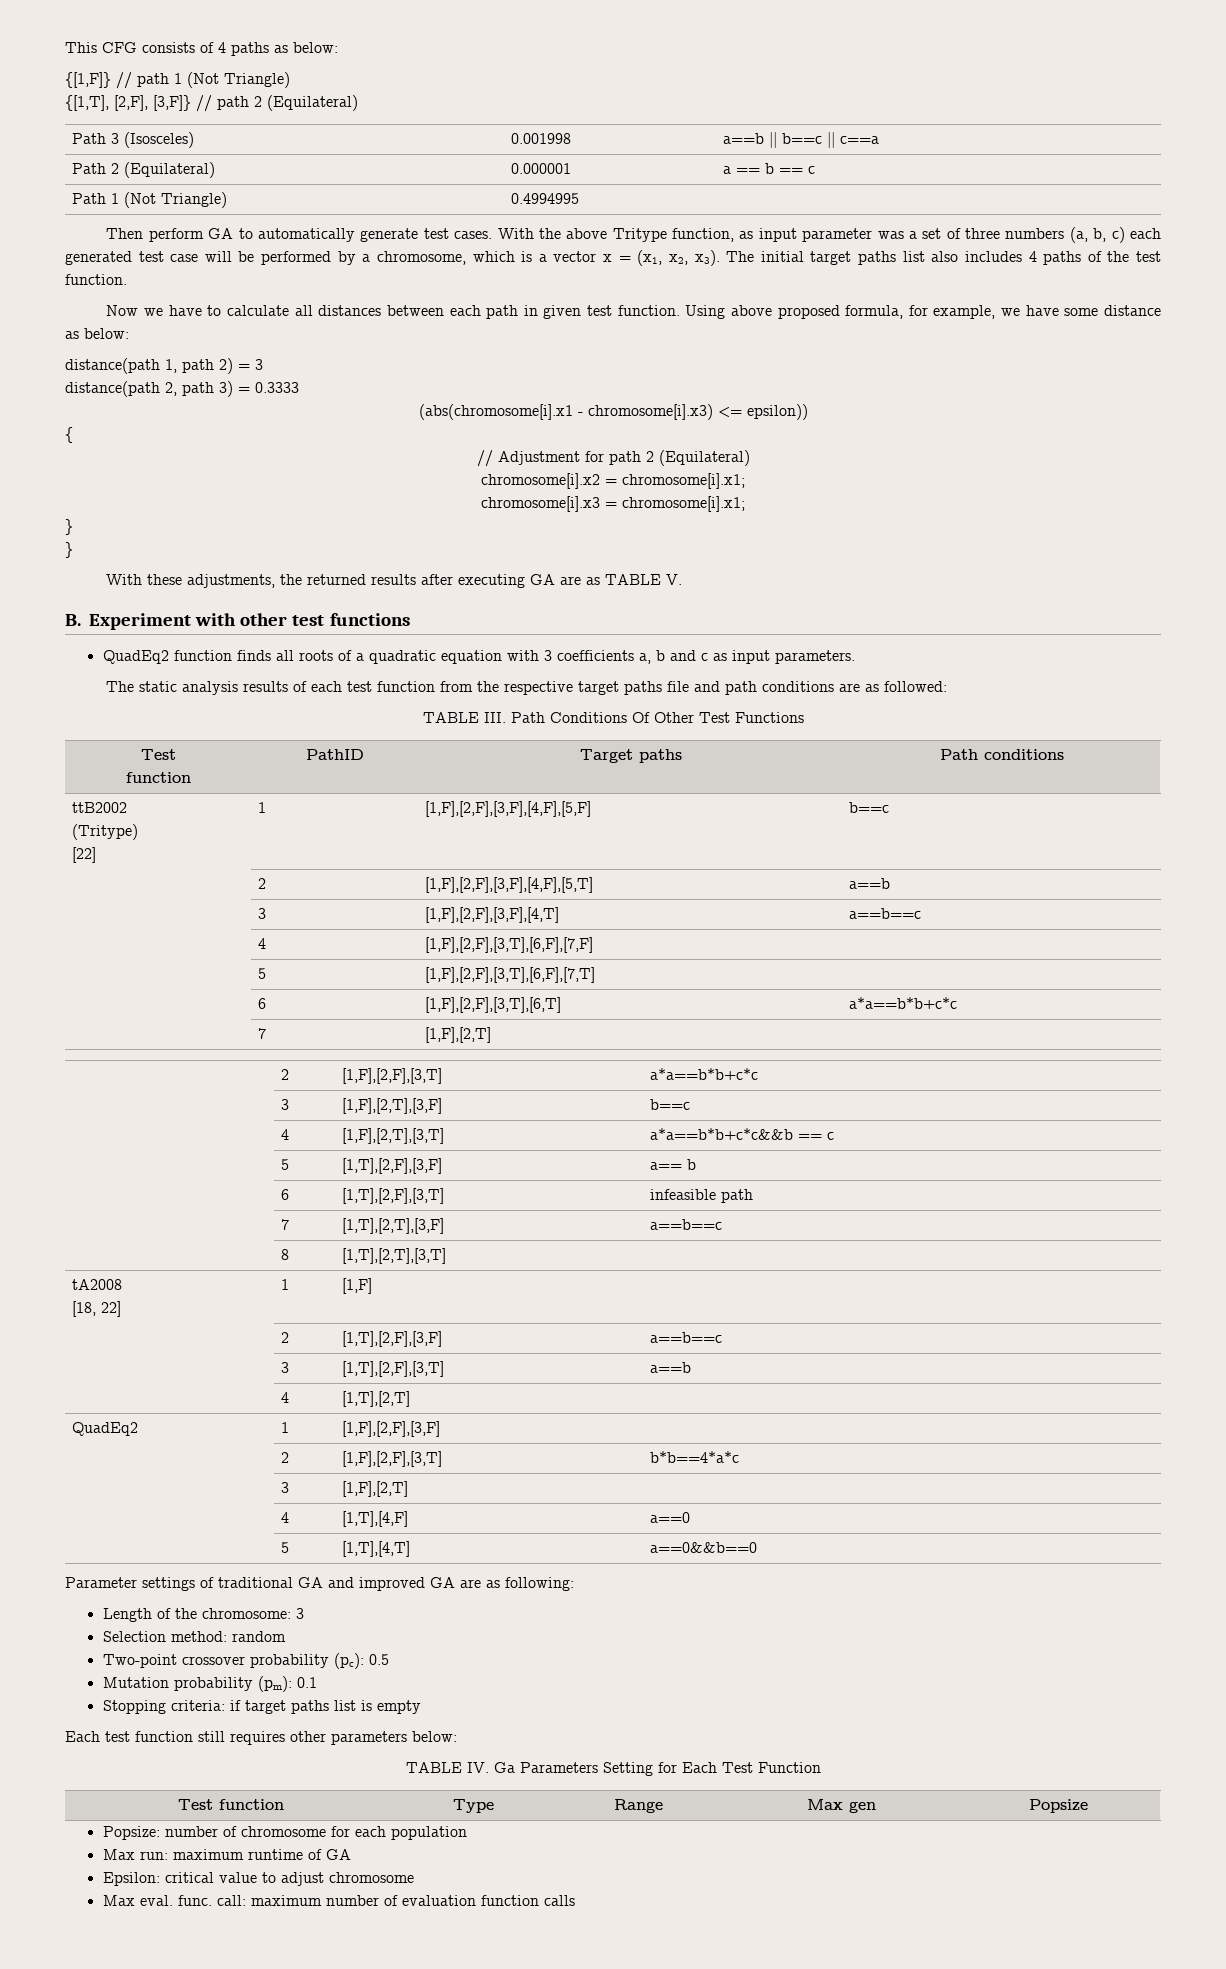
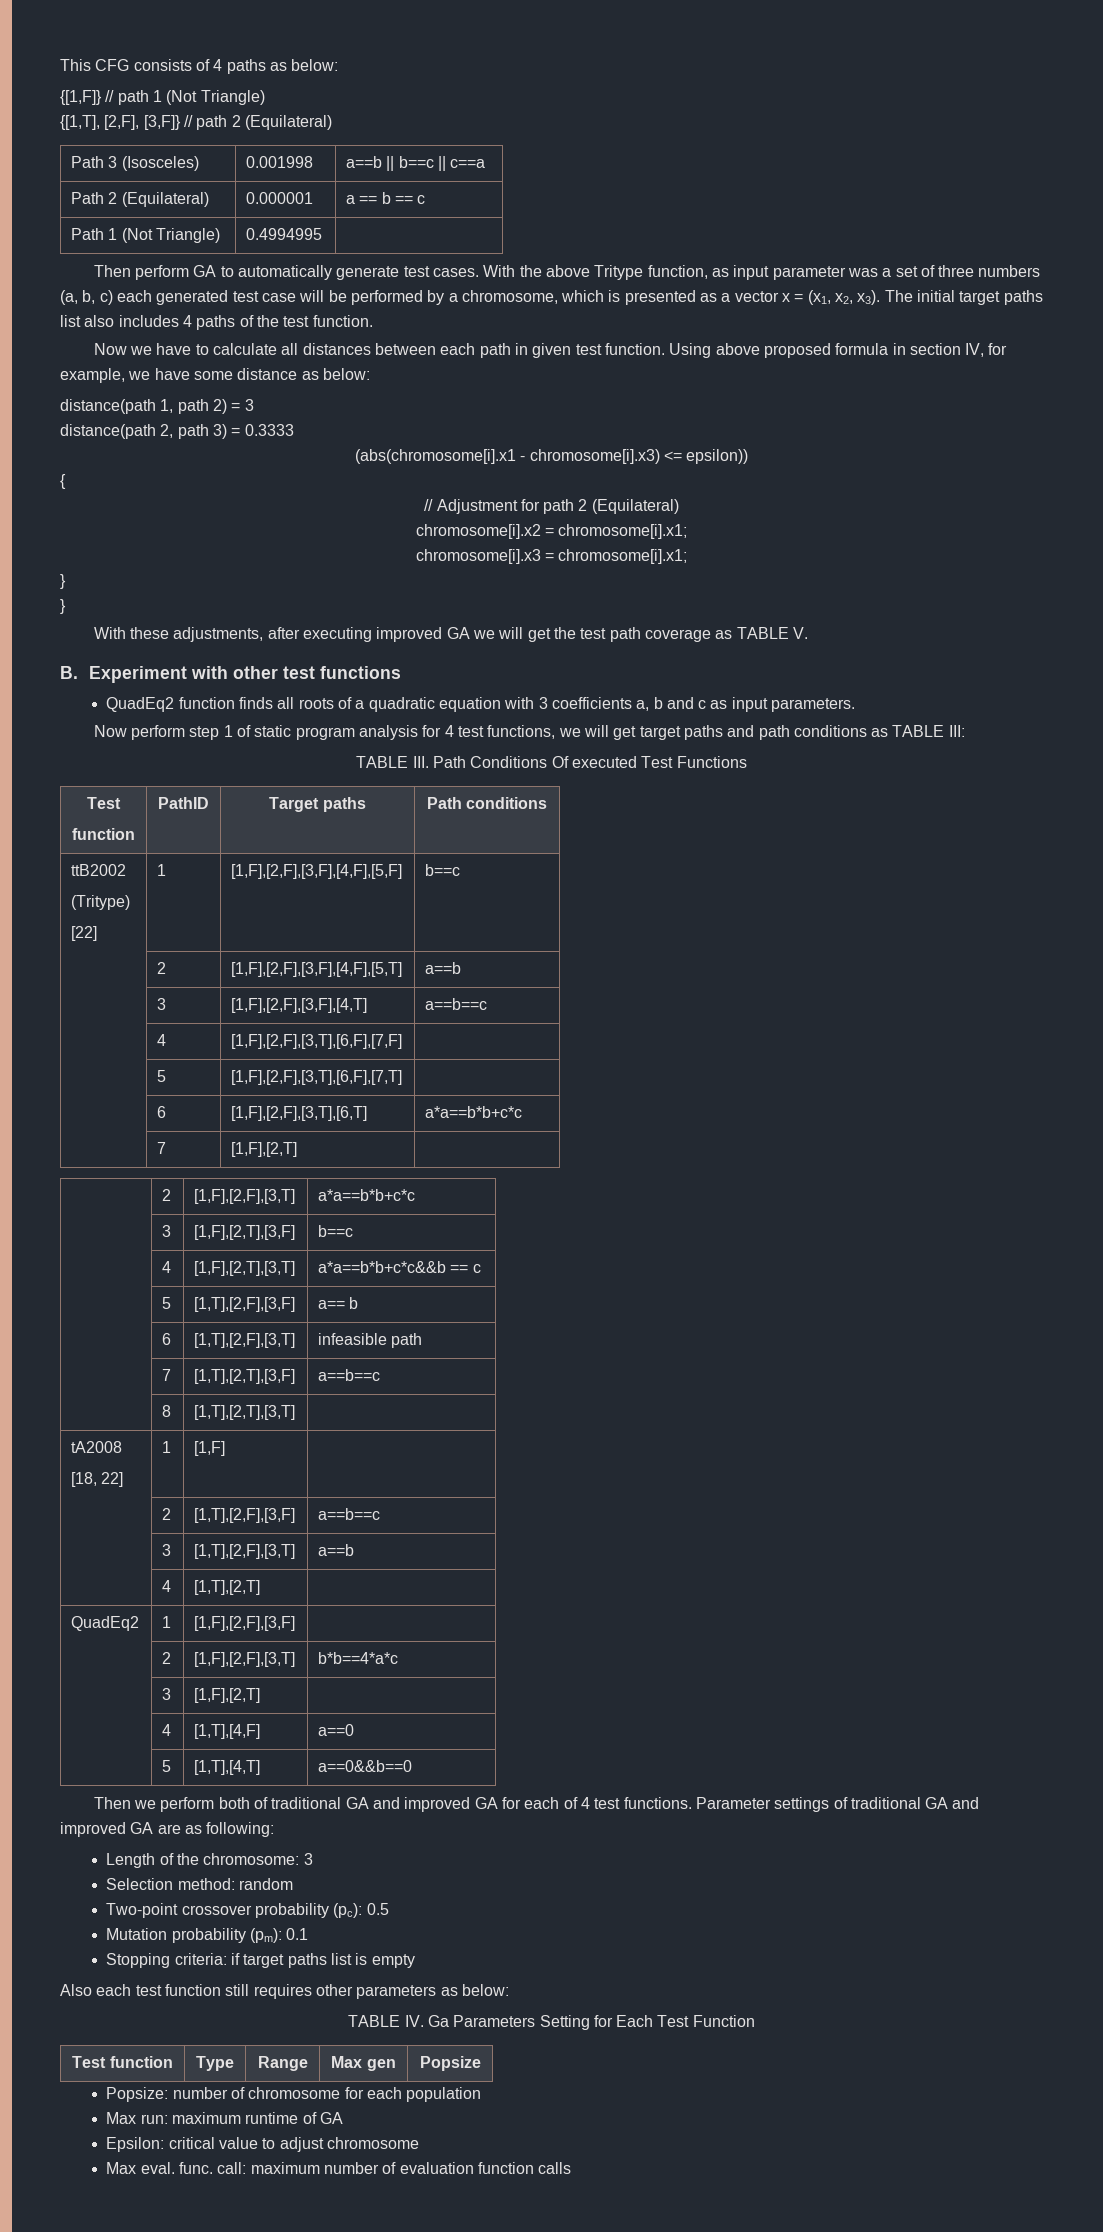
(533, 256) none -> [624,290,718,305] presented as
[845,305,904,319] formula, -> [835,343,985,357] formula in section IV,
[280,574,582,588] the returned results after executing GA are -> [267,627,711,642] after executing improved GA we will get the test path coverage
[106,681,690,695] The static analysis results of each test function from the respective target paths file -> [93,725,723,740] Now perform step 1 of static program analysis for 4 test functions, we will get target paths
[839,681,948,692] are as followed: -> [871,725,965,737] as TABLE III:
[653,712,694,723] Other -> [571,756,637,768] executed
(758, 1547) none -> [93,1797,692,1812] Then we perform both of traditional GA and improved GA for each of 4 test functions.
[65,1731,100,1742] Each -> [60,1984,132,1996] Also each
(407, 1738) none -> [440,1987,458,1996] as

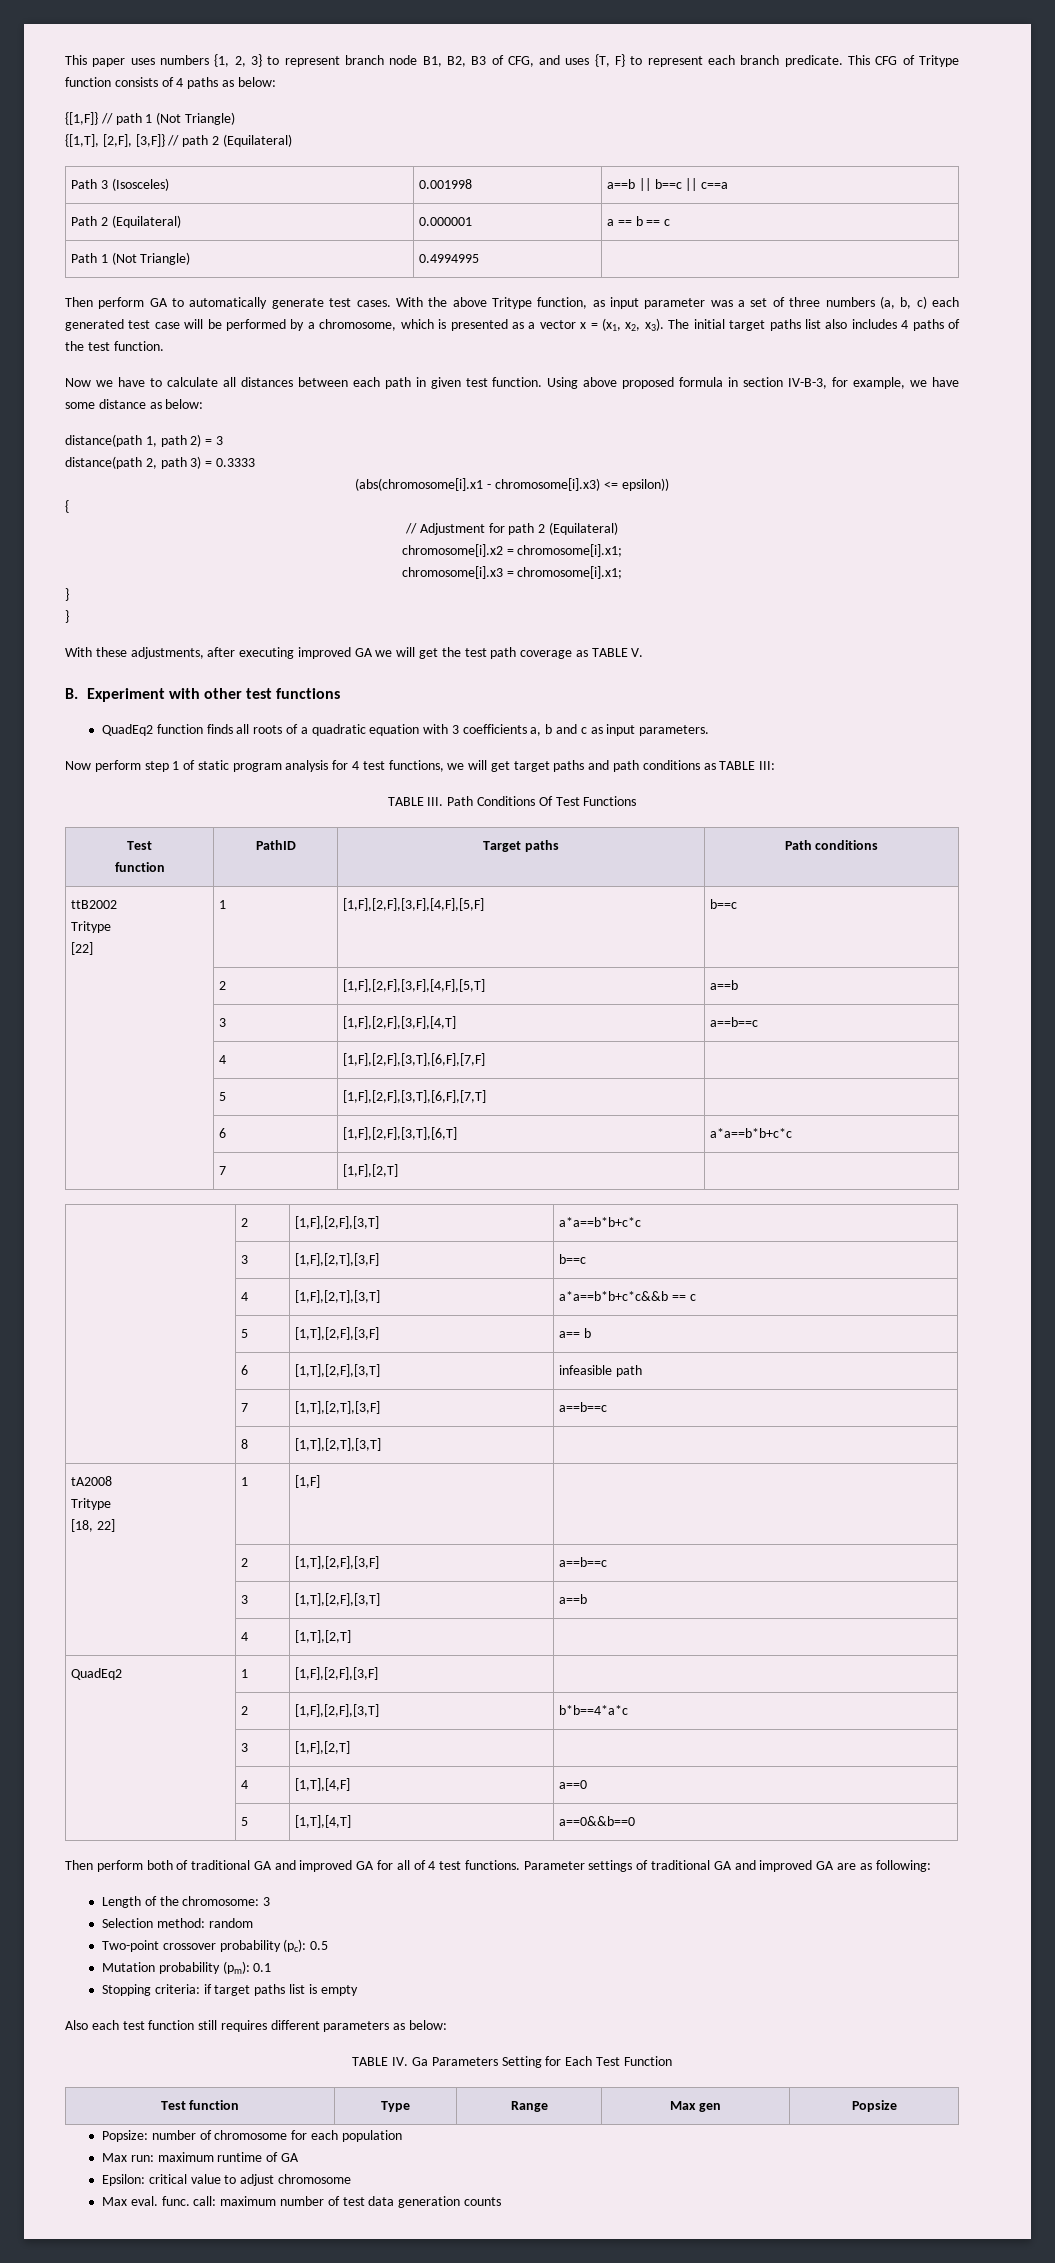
[60,59,130,71] This CFG -> [65,54,959,67] [65,77,111,87] This paper uses numbers {1, 2, 3} to represent branch node B1, B2, B3 of CFG, and uses {T, F} to represent each branch predicate. This CFG of Tritype function
[965,343,985,357] IV, -> [788,378,828,389] IV-B-3,
[571,756,637,768] executed -> (553, 801) none
[71,895,131,910] (Tritype) -> [71,921,112,933] Tritype
(123, 1447) none -> [71,1498,112,1510] // Tritype
[134,1800,157,1809] we -> (93, 1865) none
[524,1797,560,1809] each -> [396,1860,410,1870] all
[315,1984,353,1996] other -> [270,2020,320,2030] different
[399,2162,572,2174] evaluation function calls -> [342,2196,501,2208] test data generation counts

